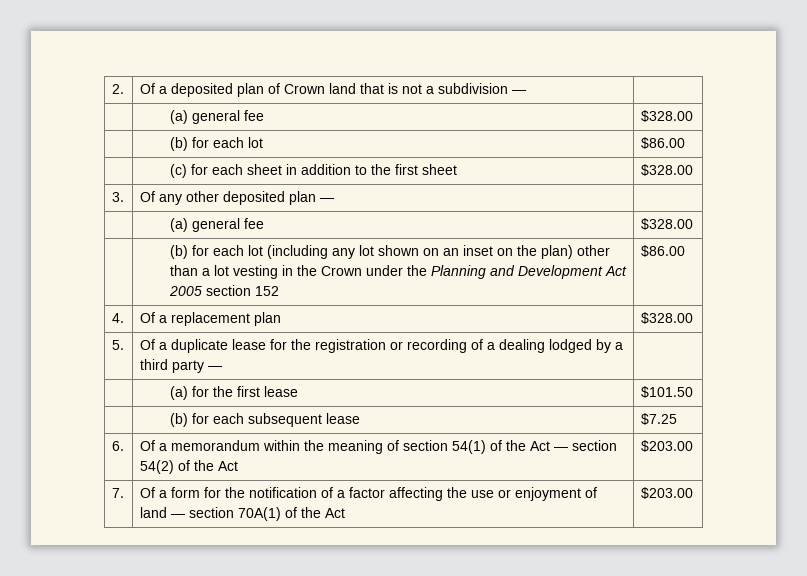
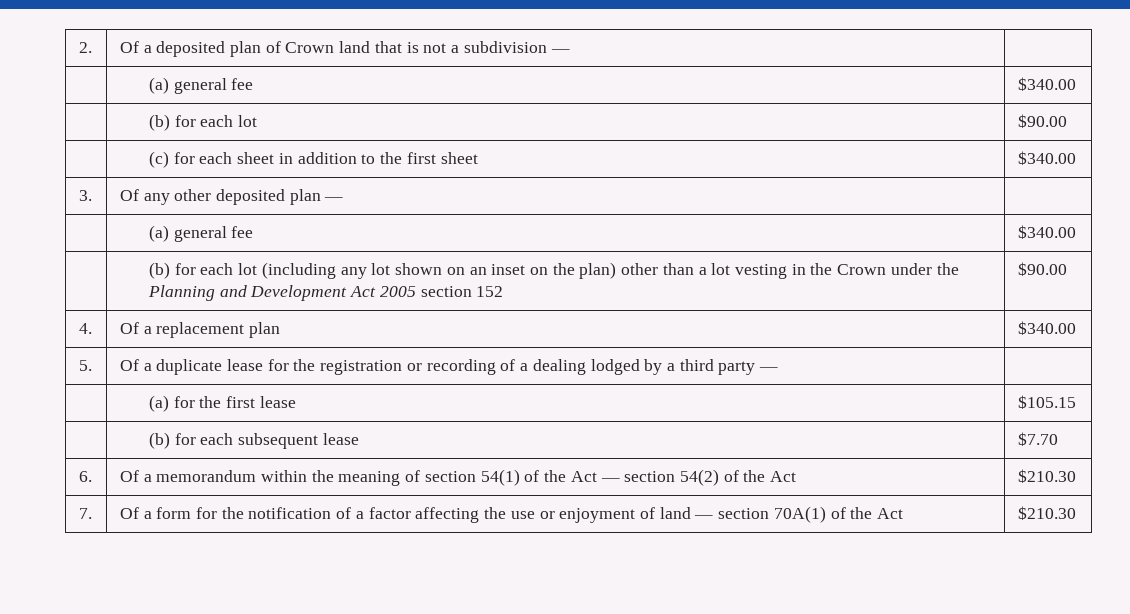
[640,110,693,122] $328.00 -> [1017,77,1076,91] $340.00
[640,137,685,149] $86.00 -> [1017,114,1067,128] $90.00
[640,164,693,176] $328.00 -> [1017,151,1076,165] $340.00
[640,218,693,230] $328.00 -> [1017,225,1076,239] $340.00
[640,245,685,257] $86.00 -> [1017,262,1067,276] $90.00
[640,312,693,324] $328.00 -> [1017,321,1076,335] $340.00
[640,386,693,398] $101.50 -> [1017,395,1076,409] $105.15
[640,413,677,425] $7.25 -> [1017,432,1058,446] $7.70
[640,440,693,452] $203.00 -> [1017,469,1076,483] $210.30
[640,487,693,499] $203.00 -> [1017,506,1076,520] $210.30

